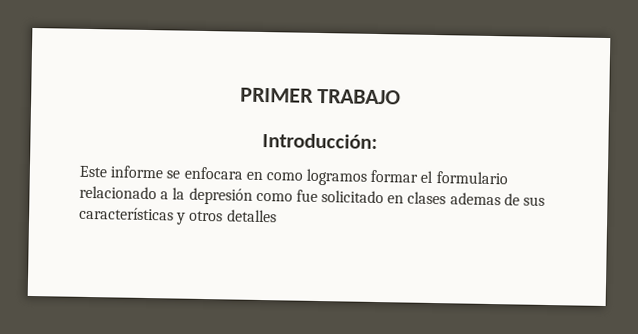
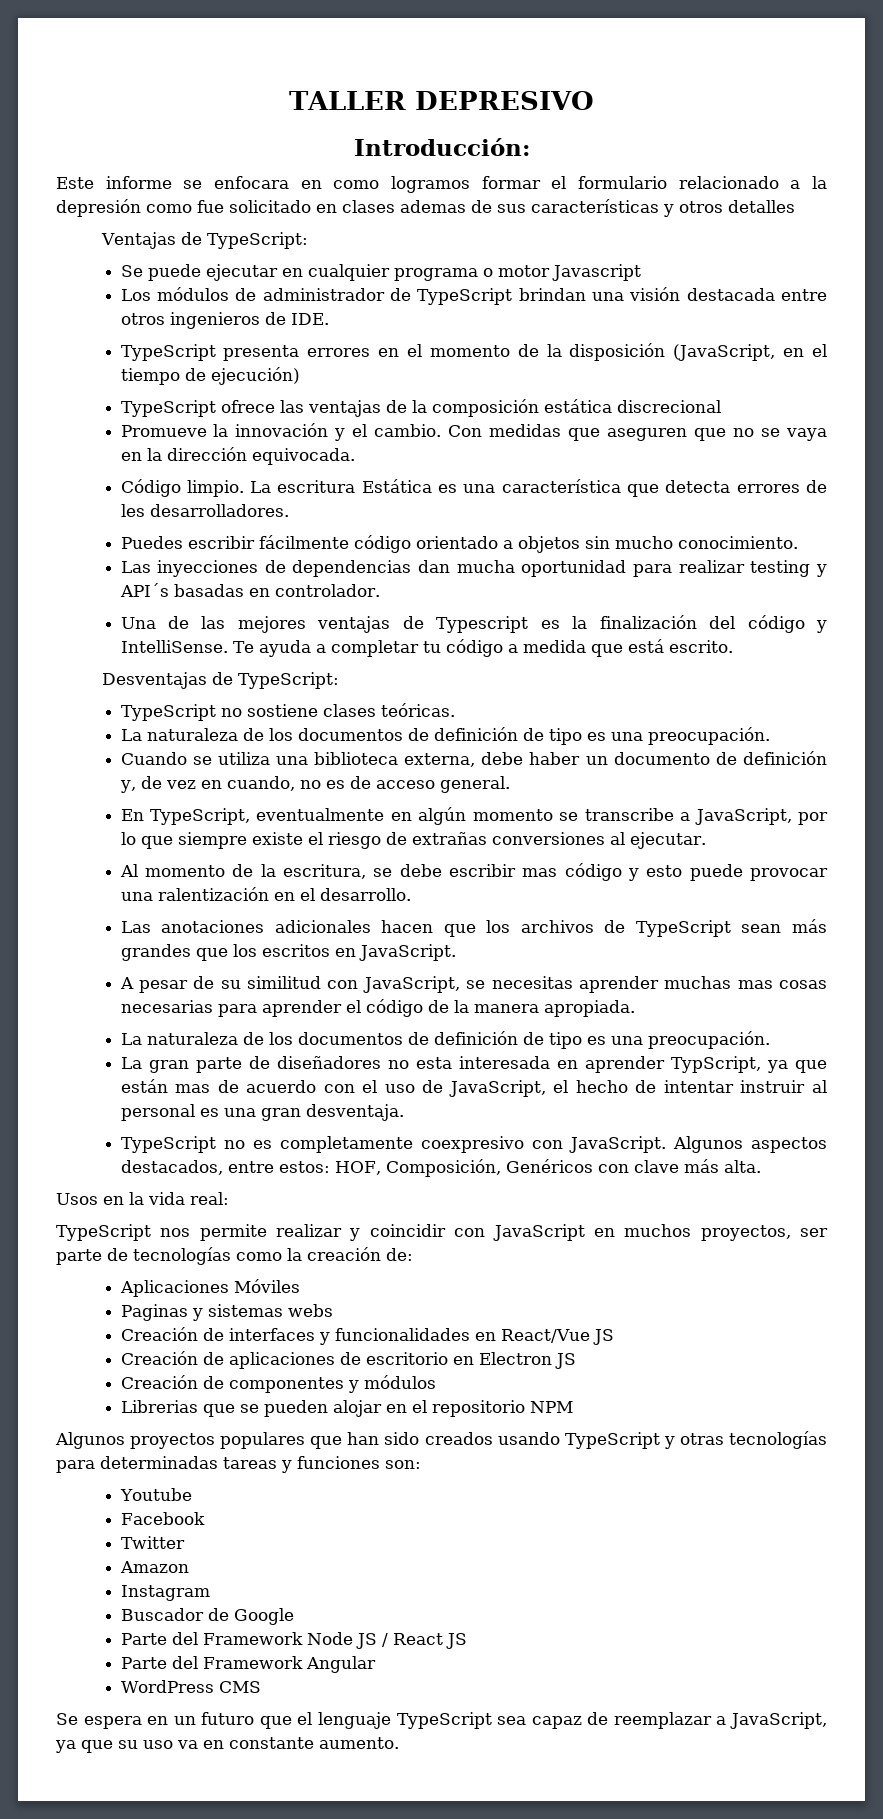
[239,87,402,105] PRIMER TRABAJO -> [289,91,594,110] TALLER DEPRESIVO
(277, 216) none -> [101,232,309,249] [120,264,641,281] [120,287,827,305] [120,312,329,329] [120,343,827,361] [120,367,300,385] [120,399,721,417] [120,423,827,441] [120,447,355,465] [120,479,828,497] [120,504,289,517] [120,535,798,553] [120,560,827,577] [119,583,380,597] [120,615,827,633] [120,639,733,657] [102,672,340,689] [120,703,455,721] [120,727,770,745] [120,751,827,767] [119,776,510,793] [120,807,828,825] [120,832,706,849] [119,863,828,881] [120,887,411,901] [120,919,827,937] [120,944,456,961] [119,976,827,993] [120,999,635,1017] [120,1031,770,1049] [120,1056,828,1073] [120,1079,827,1097] [120,1104,404,1121] [120,1136,828,1153] [120,1159,761,1177] [56,1192,229,1205] [56,1224,829,1241] [56,1247,413,1265] [119,1279,300,1297] [120,1304,333,1321] [120,1327,614,1345] [120,1351,576,1369] [120,1375,436,1393] [120,1400,573,1417] [55,1431,827,1449] [56,1456,421,1473] [119,1488,192,1501] [120,1512,205,1525] [120,1536,185,1549] [119,1561,189,1573] [120,1585,210,1601] [120,1608,294,1625] [120,1632,467,1649] [120,1656,376,1673] [120,1680,261,1693] [56,1712,827,1729] [55,1737,399,1753] // Ventajas de TypeScript: // Se puede ejecutar en cualquier programa o motor Javascript // Los módulos de administrador de TypeScript brindan una visión destacada entre otros ingenieros de IDE. // TypeScript presenta errores en el momento de la disposición (JavaScript, en el tiempo de ejecución) // TypeScript ofrece las ventajas de la composición estática discrecional // Promueve la innovación y el cambio. Con medidas que aseguren que no se vaya en la dirección equivocada. // Código limpio. La escritura Estática es una característica que detecta errores de les desarrolladores. // Puedes escribir fácilmente código orientado a objetos sin mucho conocimiento. // Las inyecciones de dependencias dan mucha oportunidad para realizar testing y API´s basadas en controlador. // Una de las mejores ventajas de Typescript es la finalización del código y IntelliSense. Te ayuda a completar tu código a medida que está escrito. // Desventajas de TypeScript: // TypeScript no sostiene clases teóricas. // La naturaleza de los documentos de definición de tipo es una preocupación. // Cuando se utiliza una biblioteca externa, debe haber un documento de definición y, de vez en cuando, no es de acceso general. // En TypeScript, eventualmente en algún momento se transcribe a JavaScript, por lo que siempre existe el riesgo de extrañas conversiones al ejecutar. // Al momento de la escritura, se debe escribir mas código y esto puede provocar una ralentización en el desarrollo. // Las anotaciones adicionales hacen que los archivos de TypeScript sean más grandes que los escritos en JavaScript. // A pesar de su similitud con JavaScript, se necesitas aprender muchas mas cosas necesarias para aprender el código de la manera apropiada. // La naturaleza de los documentos de definición de tipo es una preocupación. // La gran parte de diseñadores no esta interesada en aprender TypScript, ya que están mas de acuerdo con el uso de JavaScript, el hecho de intentar instruir al personal es una gran desventaja. // TypeScript no es completamente coexpresivo con JavaScript. Algunos aspectos destacados, entre estos: HOF, Composición, Genéricos con clave más alta. // Usos en la vida real: // TypeScript nos permite realizar y coincidir con JavaScript en muchos proyectos, ser parte de tecnologías como la creación de: // Aplicaciones Móviles // Paginas y sistemas webs // Creación de interfaces y funcionalidades en React/Vue JS // Creación de aplicaciones de escritorio en Electron JS // Creación de componentes y módulos // Librerias que se pueden alojar en el repositorio NPM // Algunos proyectos populares que han sido creados usando TypeScript y otras tecnologías para determinadas tareas y funciones son: // Youtube // Facebook // Twitter // Amazon // Instagram // Buscador de Google // Parte del Framework Node JS / React JS // Parte del Framework Angular // WordPress CMS // Se espera en un futuro que el lenguaje TypeScript sea capaz de reemplazar a JavaScript, ya que su uso va en constante aumento.

